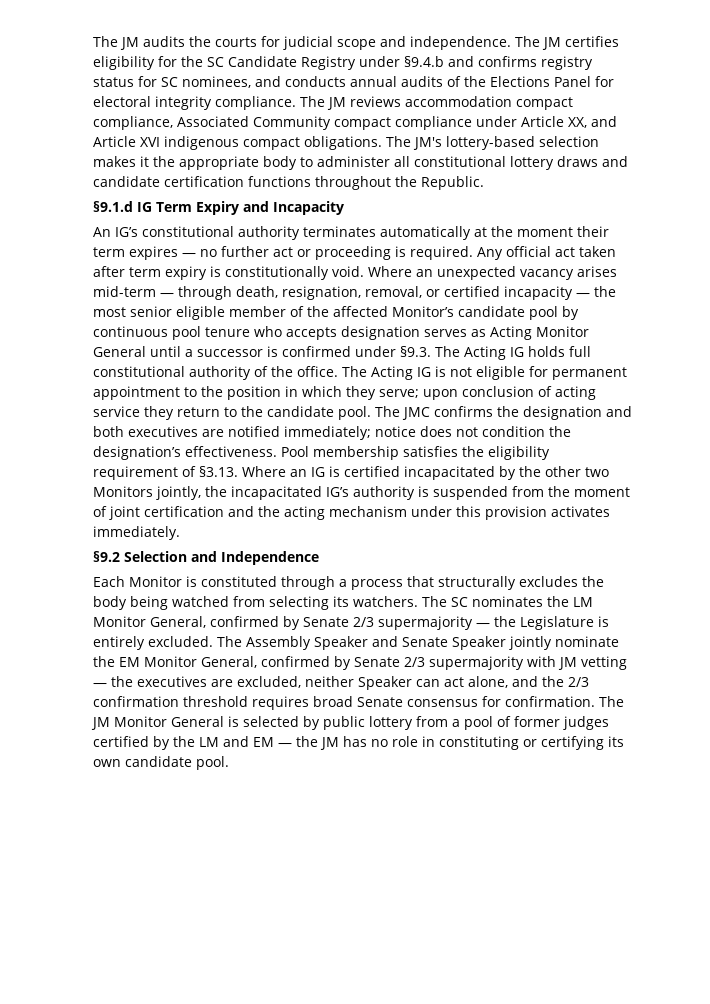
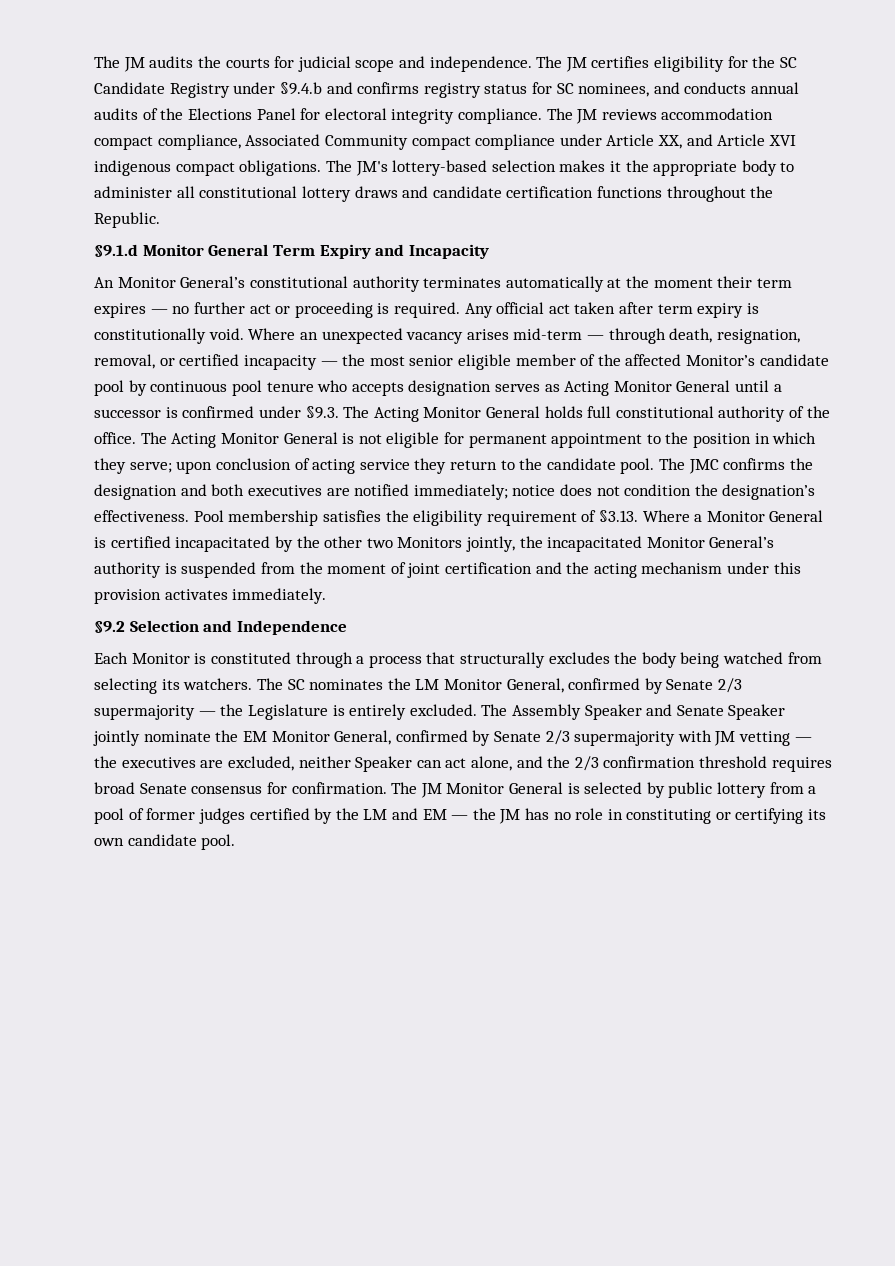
[137,202,153,212] IG -> [142,244,269,256] Monitor General
[115,227,139,237] IG’s -> [117,276,246,288] Monitor General’s
[510,347,525,357] IG -> [423,406,540,418] Monitor General
[417,367,432,377] IG -> [221,432,338,444] Monitor General
[290,467,326,477] an IG -> [694,510,824,522] a Monitor General
[326,487,350,497] IG’s -> [646,536,775,548] Monitor General’s

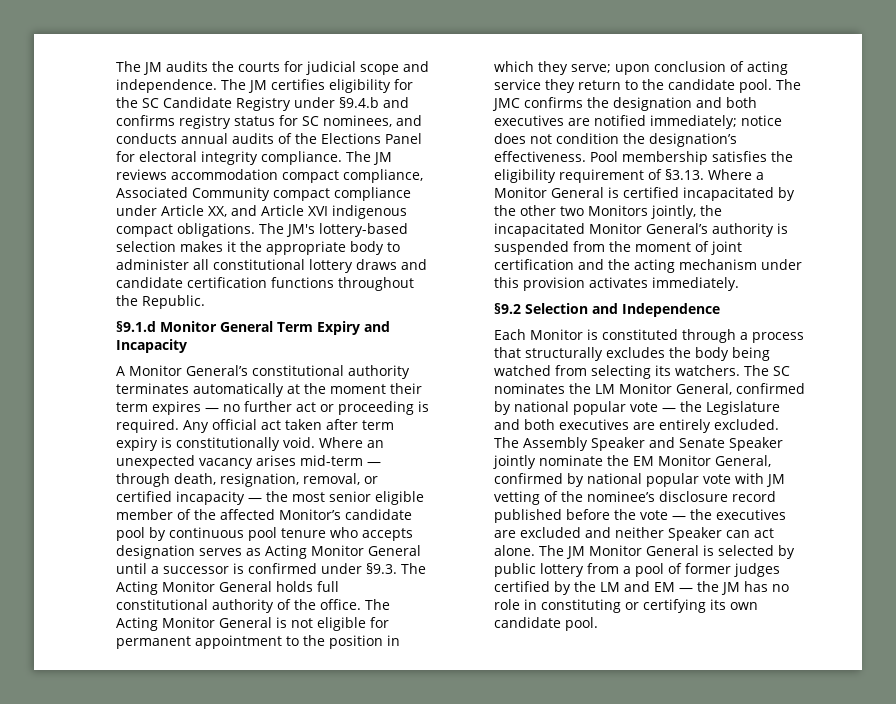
[94,277,115,288] An -> [115,366,125,376] A
[666,678,742,693] [94,704,345,720] Senate 2/3 supermajority — the Legislature is -> [513,401,780,415] [493,419,655,430] national popular vote — the Legislature and both executives are
[493,730,790,746] Senate 2/3 supermajority with JM vetting -> [586,473,785,487] [493,491,776,505] [493,509,668,523] national popular vote with JM vetting of the nominee’s disclosure record published before the vote
[228,756,295,771] excluded, -> [519,527,611,538] excluded and
[470,756,832,772] [94,782,387,794] alone, and the 2/3 confirmation threshold requires broad Senate consensus for confirmation. -> [493,545,535,556] alone.

